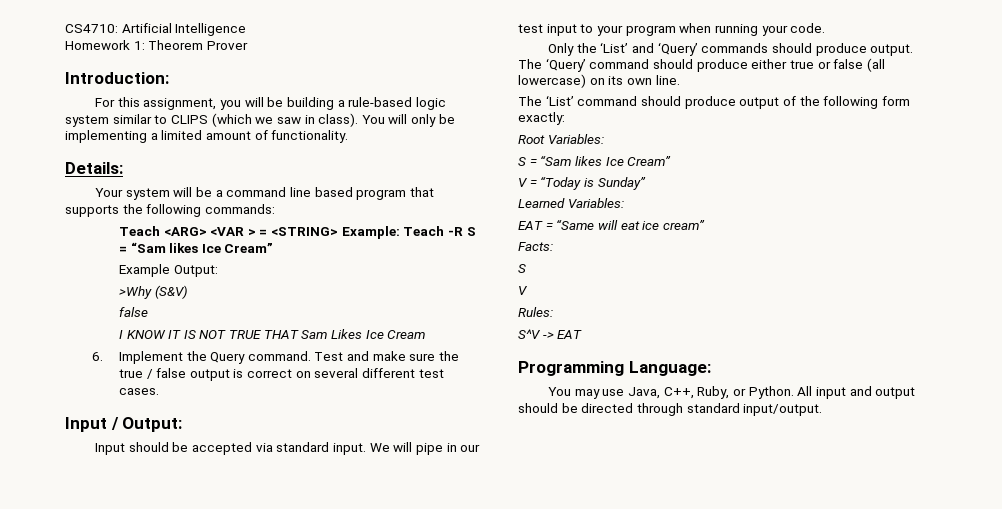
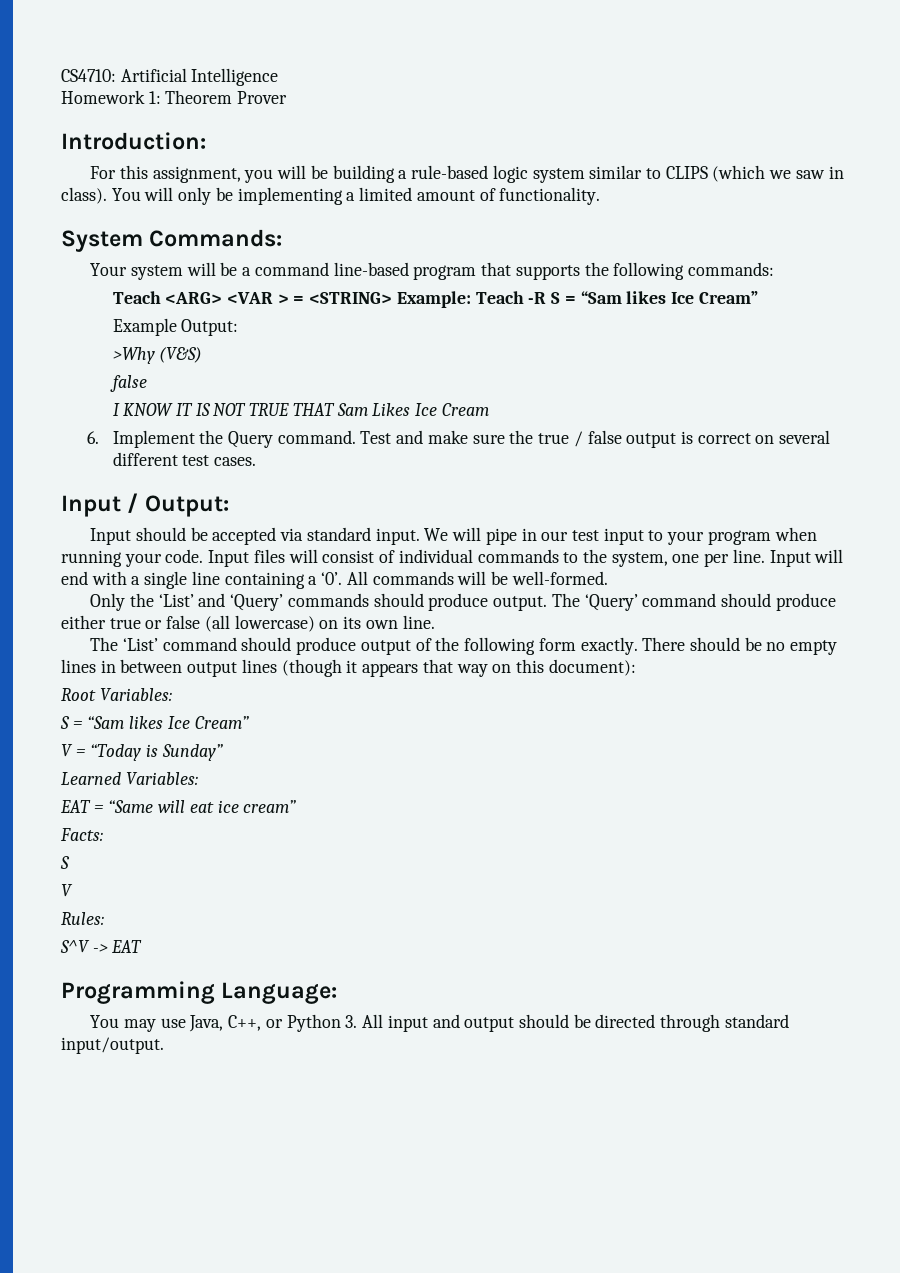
[65,162,123,174] Details: -> [61,229,283,252] System Commands:
[290,187,353,197] line based -> [333,262,409,276] line-based
[154,285,188,299] (S&V) -> [159,347,203,363] (V&S)
(826, 28) none -> [208,549,844,567] [61,571,608,589] Input files will consist of individual commands to the system, one per line. Input will end with a single line containing a ‘0’. All commands will be well-formed.
[518,112,565,125] exactly: -> [580,637,838,655] [61,659,636,677] exactly. There should be no empty lines in between output lines (though it appears that way on this document):
[697,386,794,399] Ruby, or Python. -> [265,1014,358,1032] or Python 3.

